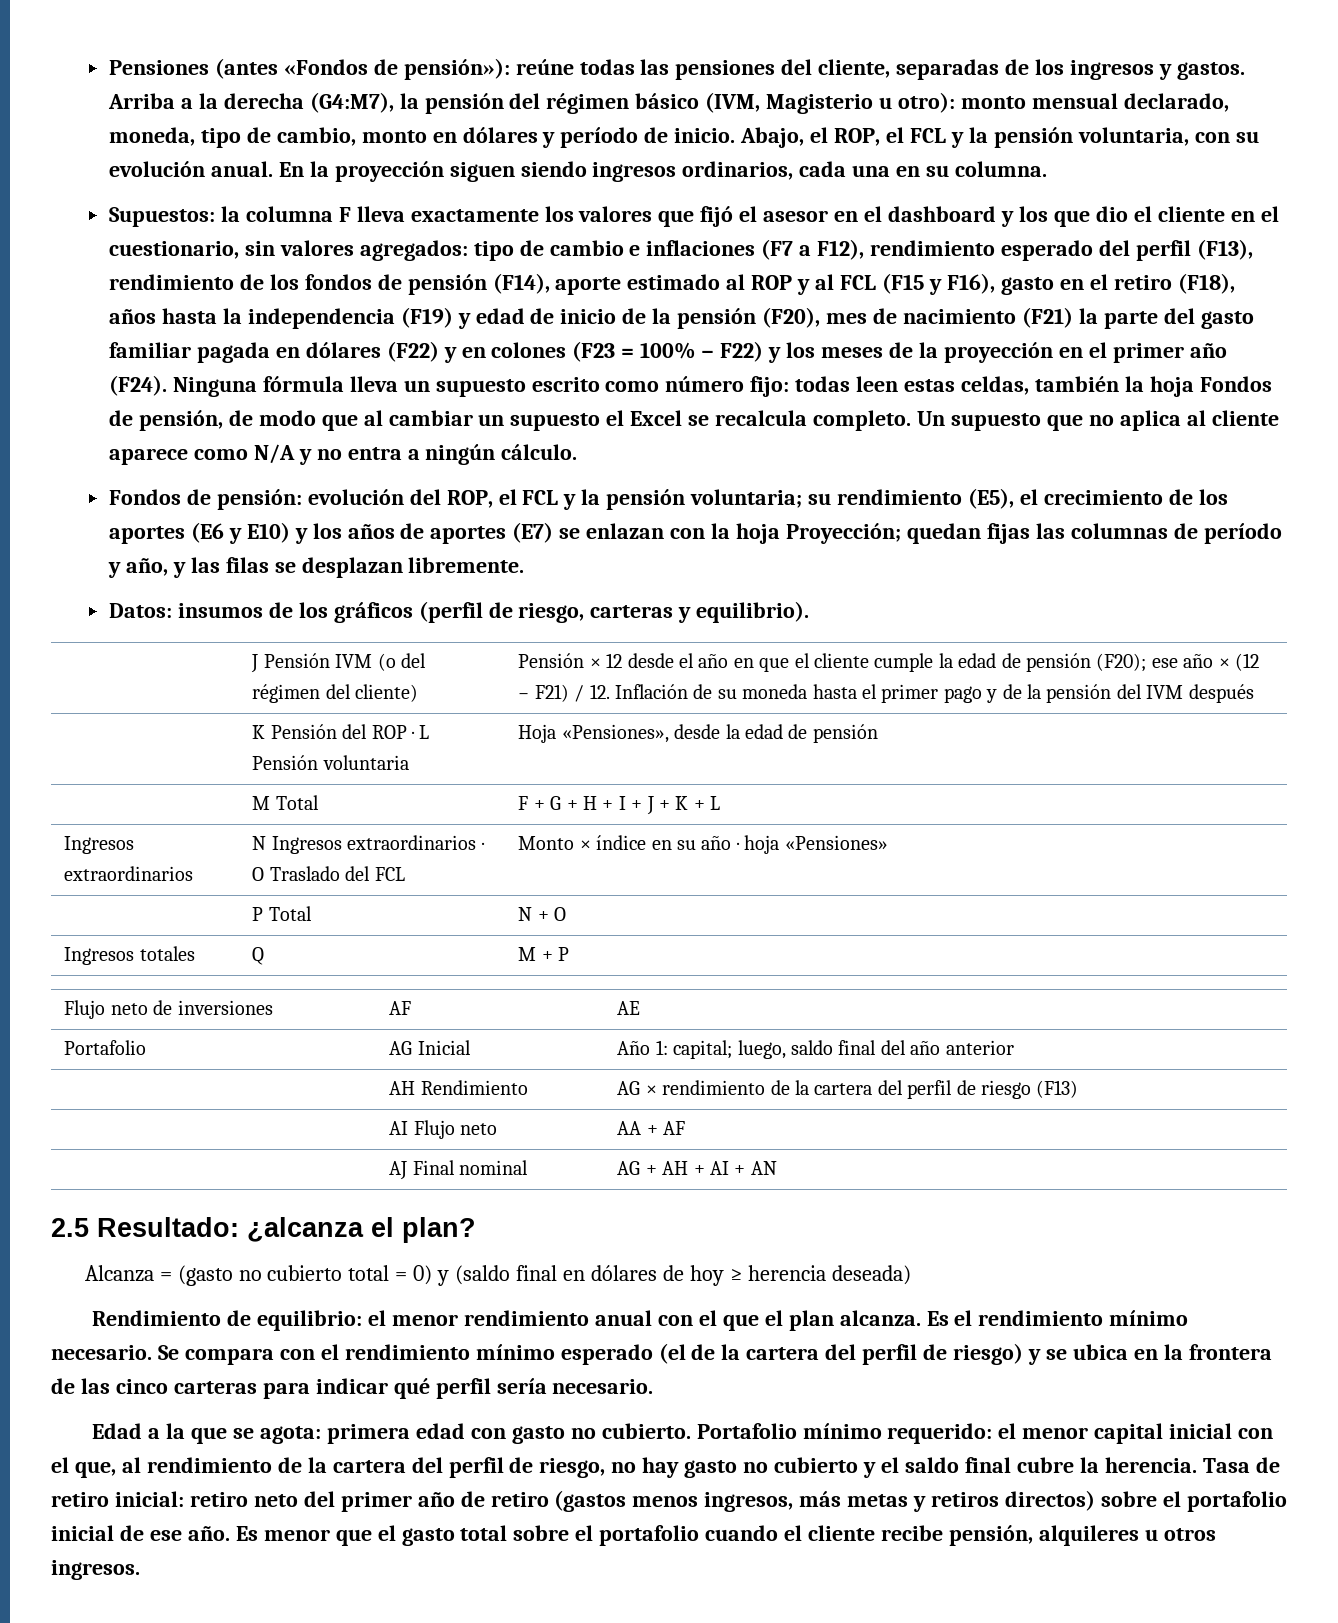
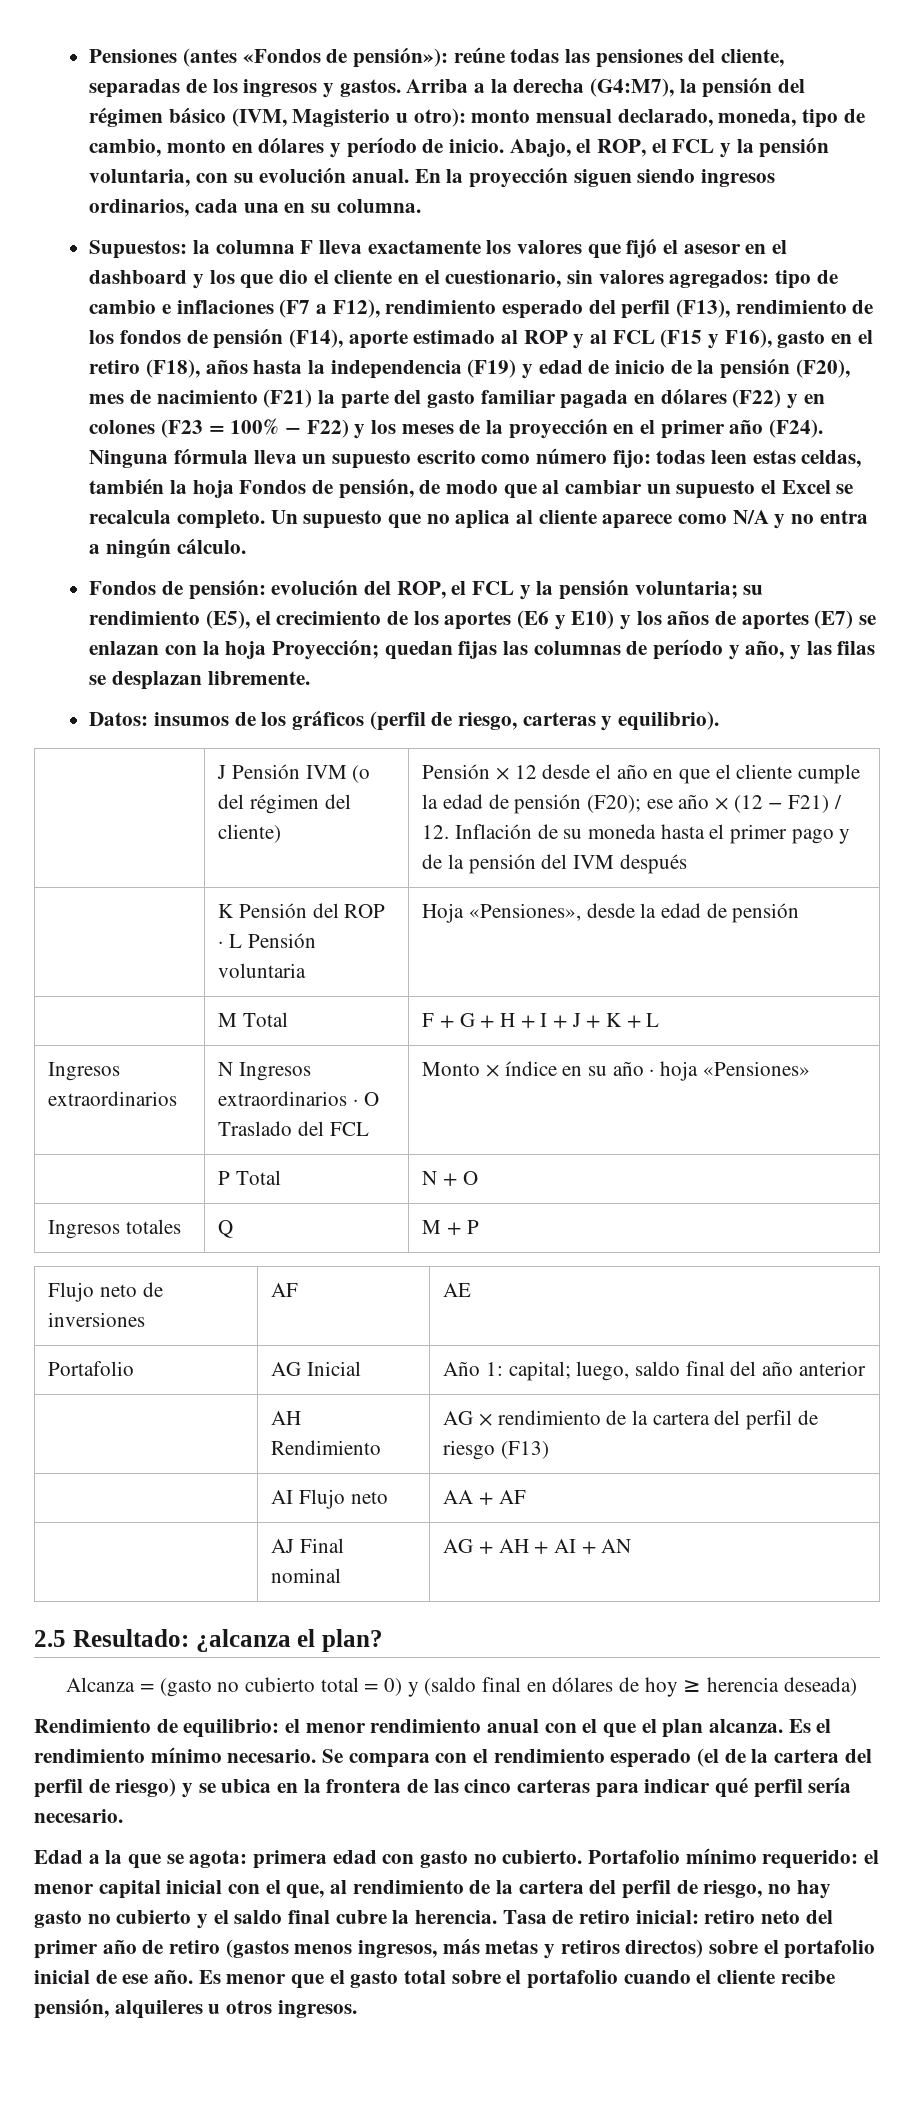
[475,1344,555,1360] mínimo -> (605, 1756) none

